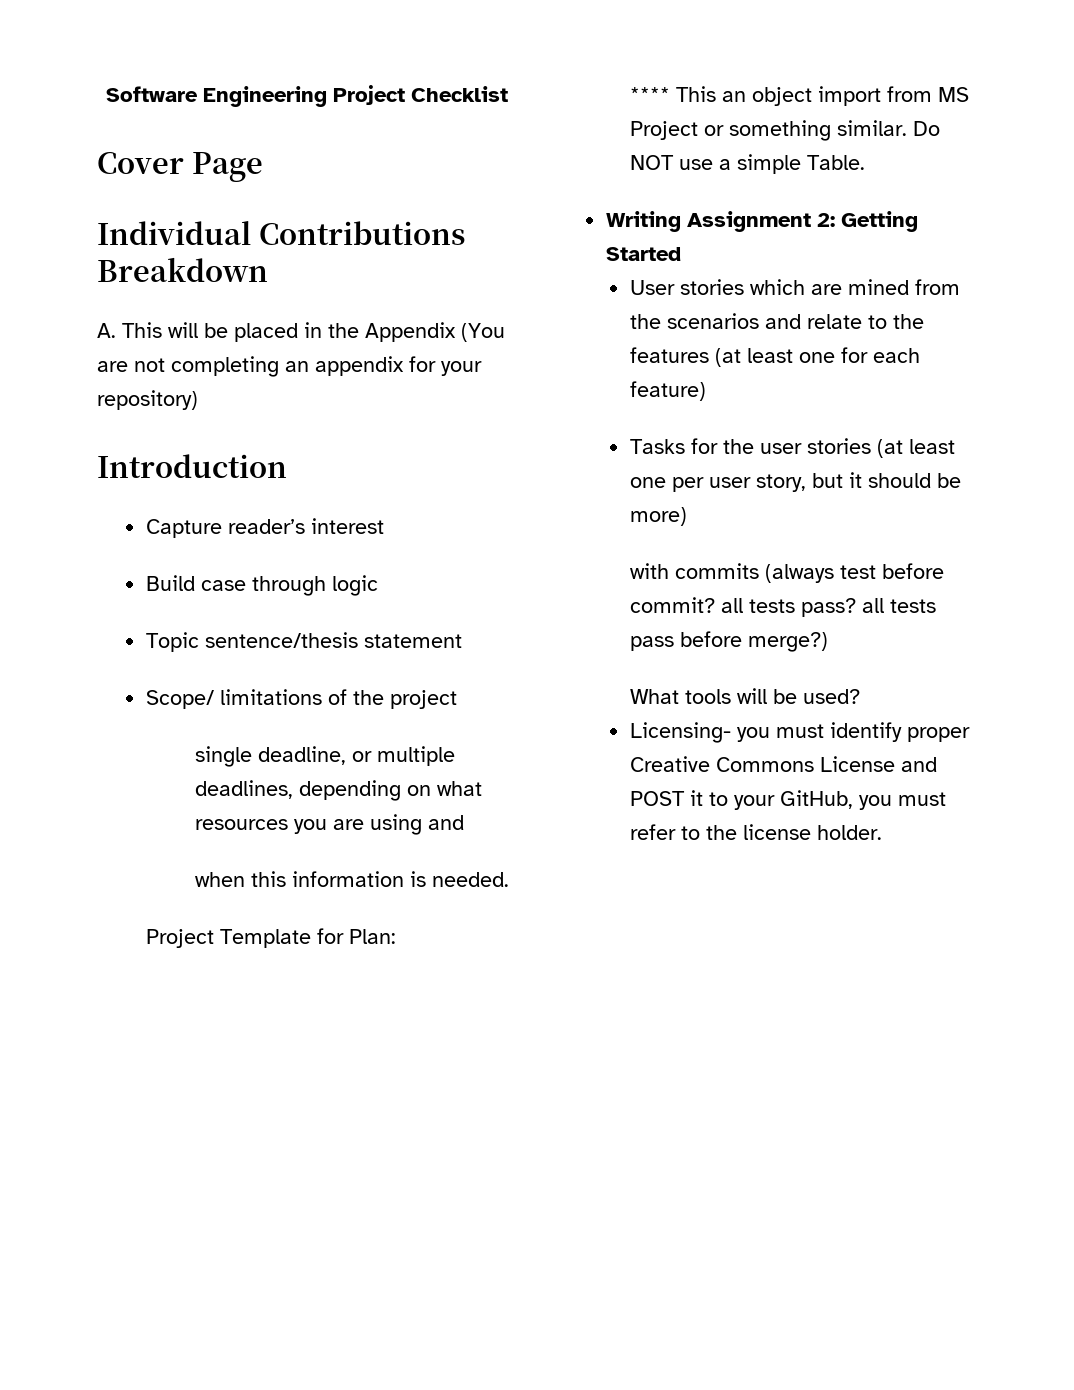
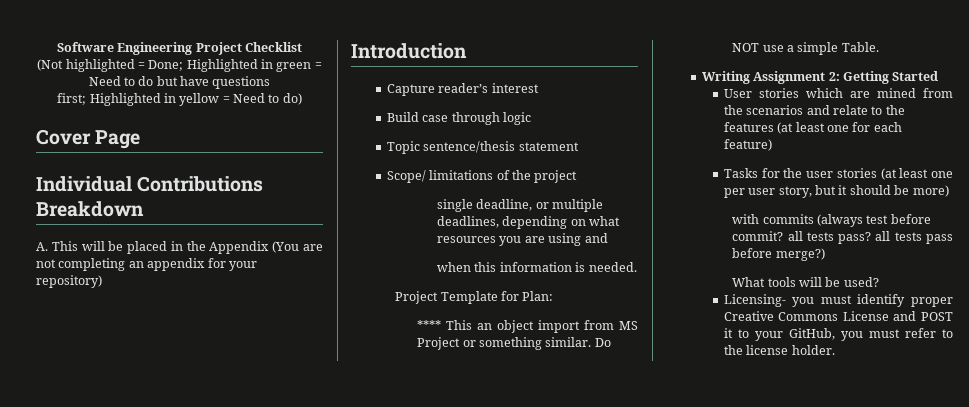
(508, 94) none -> [37,59,322,72] [88,76,271,89] [57,93,302,106] // (Not highlighted = Done; Highlighted in green = Need to do but have questions // first; Highlighted in yellow = Need to do)

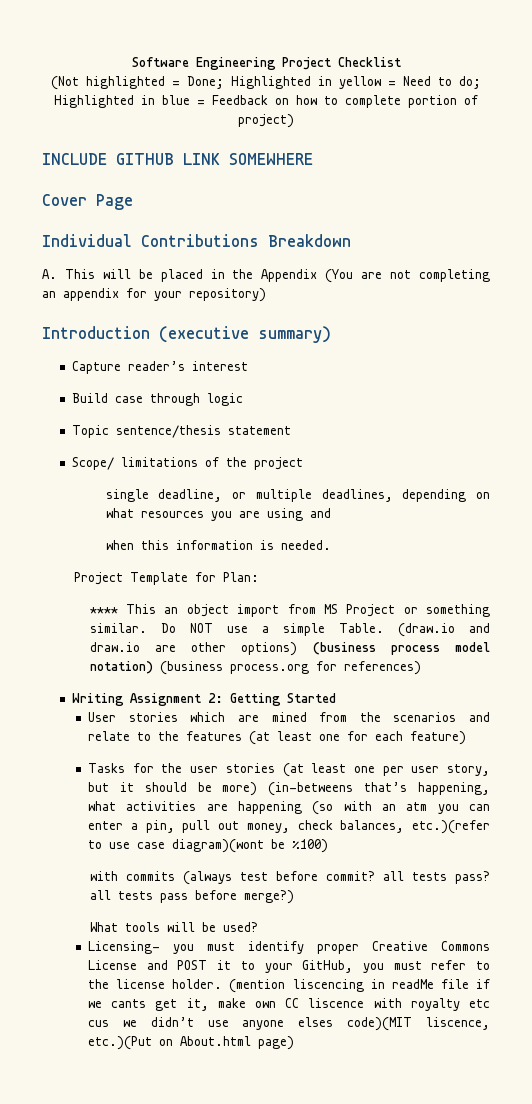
[276,62,322,72] [88,76,271,89] [57,93,302,106] green = Need to do but have questions // first; Highlighted in yellow = Need to do) -> [339,76,481,89] [54,95,478,108] [238,114,294,128] [42,153,313,165] yellow = Need to do; Highlighted in blue = Feedback on how to complete portion of project) // INCLUDE GITHUB LINK SOMEWHERE
(467, 51) none -> [159,326,331,343] (executive summary)
(879, 47) none -> [397,623,491,637] [89,642,491,656] [89,661,421,675] (draw.io and draw.io are other options) (business process model notation) (business process.org for references)
(949, 191) none -> [268,782,490,796] [88,801,491,815] [88,820,490,834] [88,839,329,853] (in-betweens that’s happening, what activities are happening (so with an atm you can enter a pin, pull out money, check balances, etc.)(refer to use case diagram)(wont be %100)
(835, 350) none -> [229,979,491,993] [88,998,490,1011] [88,1017,491,1031] [88,1036,295,1050] (mention liscencing in readMe file if we cants get it, make own CC liscence with royalty etc cus we didn’t use anyone elses code)(MIT liscence, etc.)(Put on About.html page)

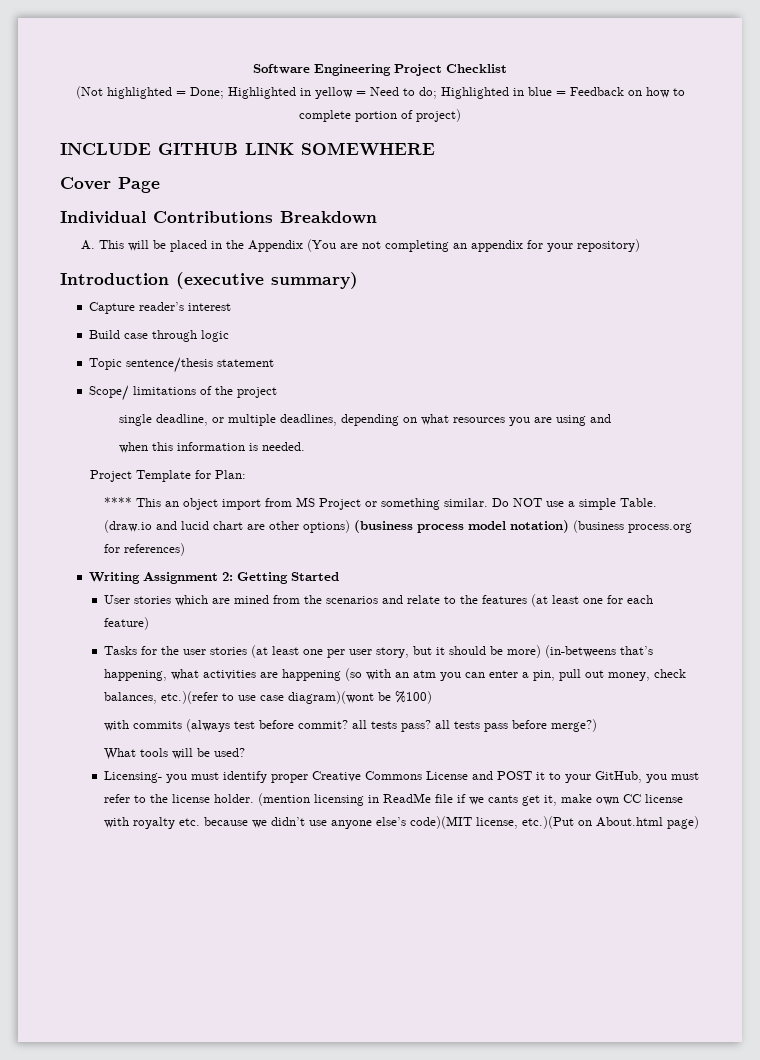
[89,642,140,652] draw.io -> [181,521,244,530] lucid chart
[292,979,434,992] liscencing in readMe -> [313,793,431,806] licensing in ReadMe
[308,998,365,1008] liscence -> [644,794,683,803] license
[469,999,490,1008] [88,1020,110,1027] etc cus -> [178,817,248,826] etc. because
[298,1017,491,1031] elses code)(MIT liscence, -> [375,816,518,829] else’s code)(MIT license,

